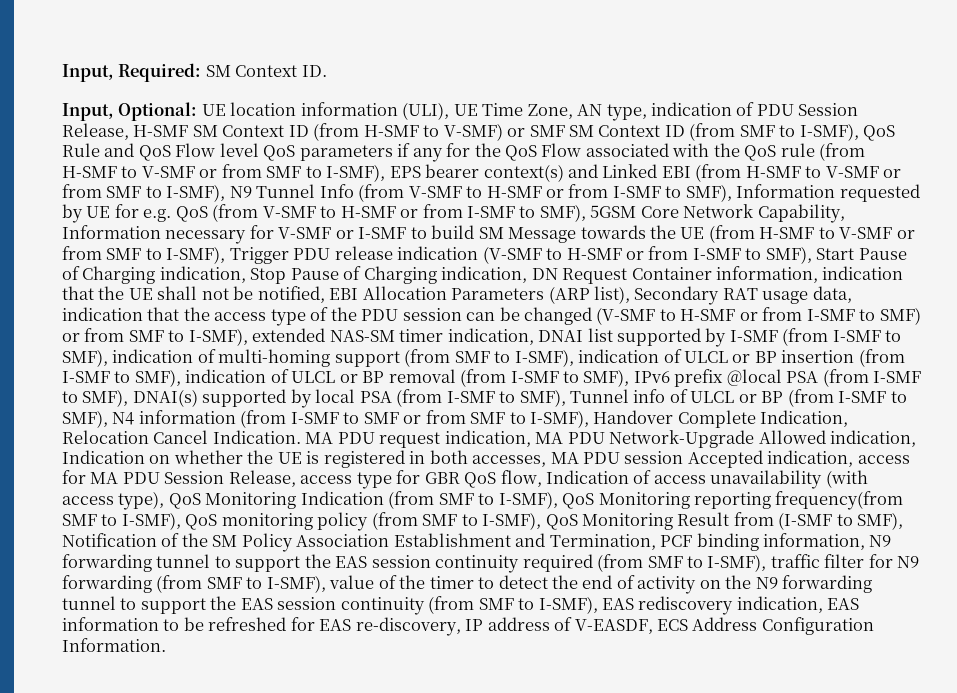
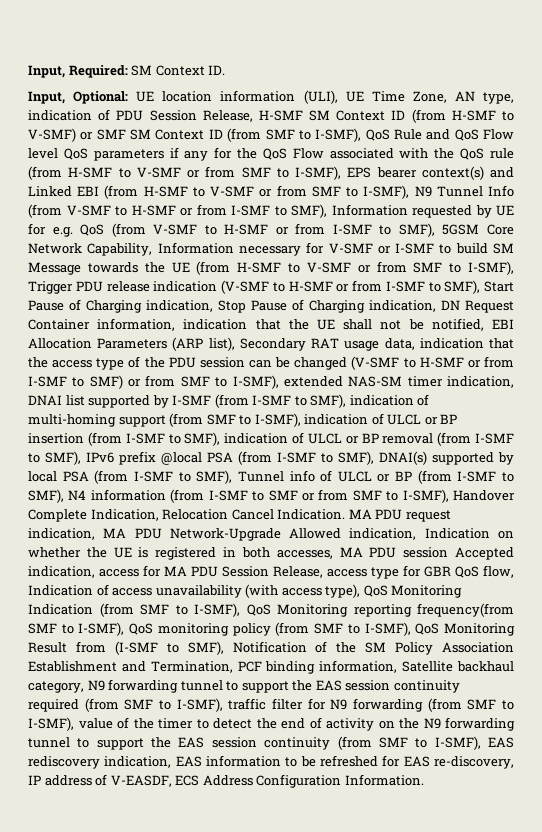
(866, 541) none -> [402,661,514,672] [28,681,84,693] Satellite backhaul category,

